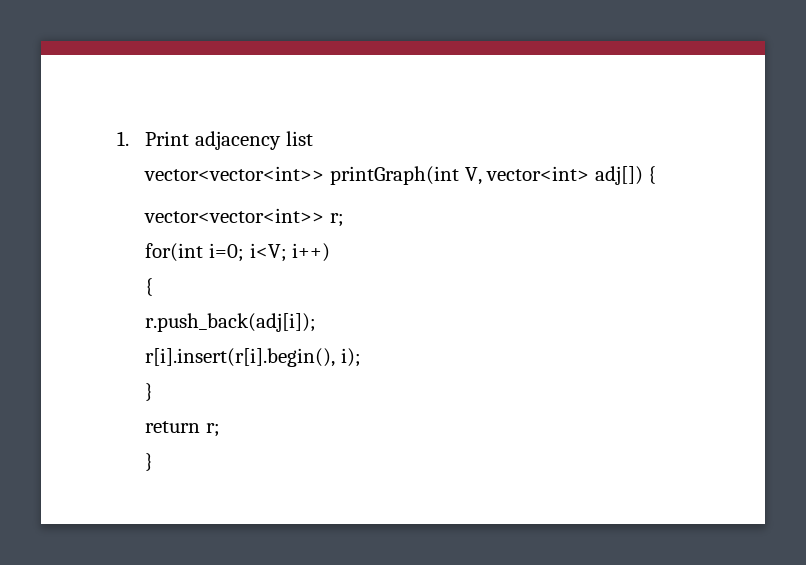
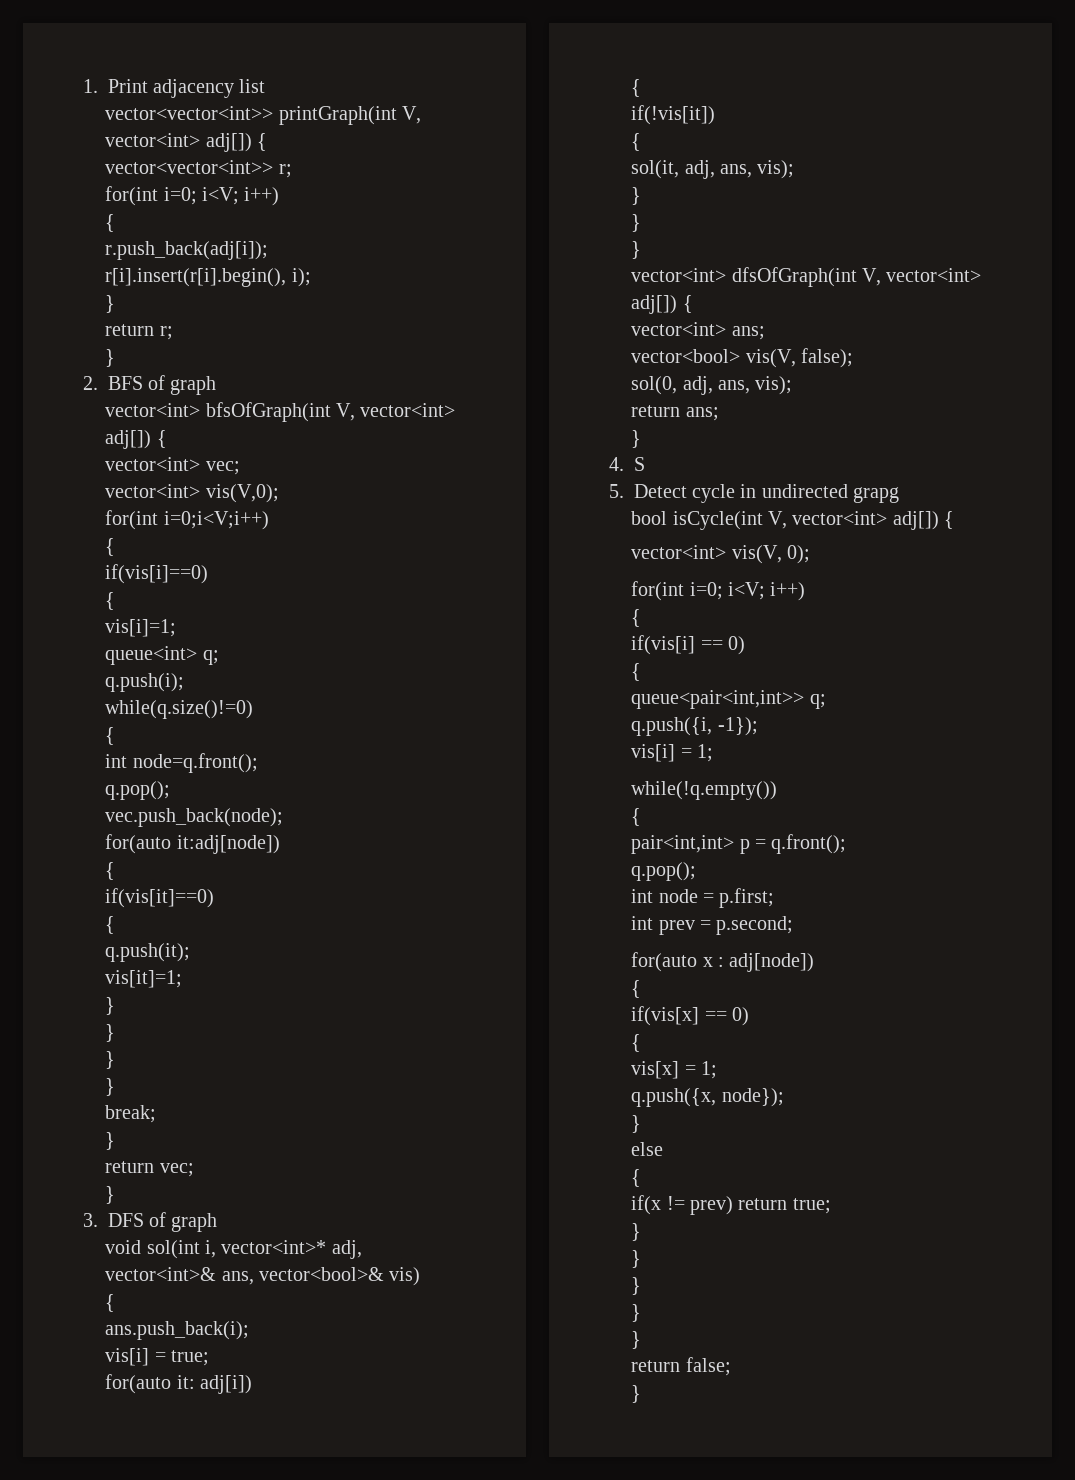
(154, 462) none -> [82,375,217,395] [105,402,456,422] [105,430,167,449] [105,457,240,475] [105,484,279,503] [105,510,269,530] [105,538,116,556] [105,564,209,584] [105,592,116,610] [105,619,177,637] [105,646,219,665] [105,673,185,692] [105,700,254,719] [105,727,116,745] [105,753,258,773] [105,781,171,800] [105,808,284,827] [105,834,280,854] [105,862,116,880] [105,888,215,908] [105,916,116,934] [105,943,191,962] [105,970,183,988] [105,997,116,1015] [105,1024,116,1042] [105,1051,116,1069] [105,1078,116,1096] [105,1105,157,1123] [105,1132,116,1150] [105,1161,194,1177] [105,1186,116,1204] [82,1212,218,1232] [105,1240,362,1259] [105,1267,421,1286] [105,1294,116,1312] [105,1321,250,1340] [105,1348,210,1366] [105,1374,253,1394] [631,79,642,97] [631,105,716,125] [631,133,642,151] [631,160,795,179] [631,187,642,205] [631,214,642,232] [631,241,642,259] [631,267,982,287] [631,295,693,314] [631,322,765,340] [631,348,854,368] [631,376,793,395] [631,405,719,421] [631,430,642,448] [608,457,645,471] [608,484,900,503] [631,511,955,530] [631,545,811,564] [631,581,806,601] [631,609,642,627] [631,635,746,655] [631,663,642,681] [631,690,826,709] [631,717,758,736] [631,744,714,762] [631,781,778,800] [631,808,642,826] [631,834,847,854] [631,862,697,881] [631,888,775,908] [631,916,794,935] [631,952,815,972] [631,980,642,998] [631,1006,750,1026] [631,1034,642,1052] [631,1061,718,1079] [631,1088,784,1107] [631,1115,642,1133] [631,1142,664,1156] [631,1169,642,1187] [631,1195,831,1215] [631,1223,642,1241] [631,1250,642,1268] [631,1277,642,1295] [631,1304,642,1322] [631,1331,642,1349] [631,1357,731,1376] [631,1385,642,1403] // 2. BFS of graph // vector<int> bfsOfGraph(int V, vector<int> adj[]) { // vector<int> vec; // vector<int> vis(V,0); // for(int i=0;i<V;i++) // { // if(vis[i]==0) // { // vis[i]=1; // queue<int> q; // q.push(i); // while(q.size()!=0) // { // int node=q.front(); // q.pop(); // vec.push_back(node); // for(auto it:adj[node]) // { // if(vis[it]==0) // { // q.push(it); // vis[it]=1; // } // } // } // } // break; // } // return vec; // } // 3. DFS of graph // void sol(int i, vector<int>* adj, vector<int>& ans, vector<bool>& vis) // { // ans.push_back(i); // vis[i] = true; // for(auto it: adj[i]) // { // if(!vis[it]) // { // sol(it, adj, ans, vis); // } // } // } // vector<int> dfsOfGraph(int V, vector<int> adj[]) { // vector<int> ans; // vector<bool> vis(V, false); // sol(0, adj, ans, vis); // return ans; // } // 4. S // 5. Detect cycle in undirected grapg // bool isCycle(int V, vector<int> adj[]) { // vector<int> vis(V, 0); // for(int i=0; i<V; i++) // { // if(vis[i] == 0) // { // queue<pair<int,int>> q; // q.push({i, -1}); // vis[i] = 1; // while(!q.empty()) // { // pair<int,int> p = q.front(); // q.pop(); // int node = p.first; // int prev = p.second; // for(auto x : adj[node]) // { // if(vis[x] == 0) // { // vis[x] = 1; // q.push({x, node}); // } // else // { // if(x != prev) return true; // } // } // } // } // } // return false; // }

